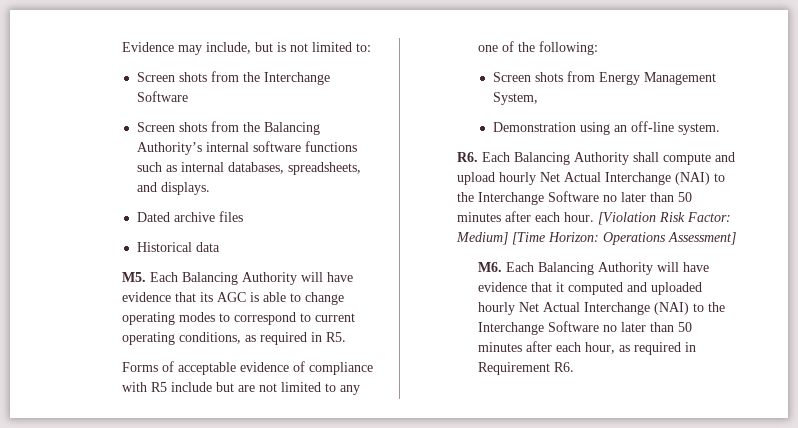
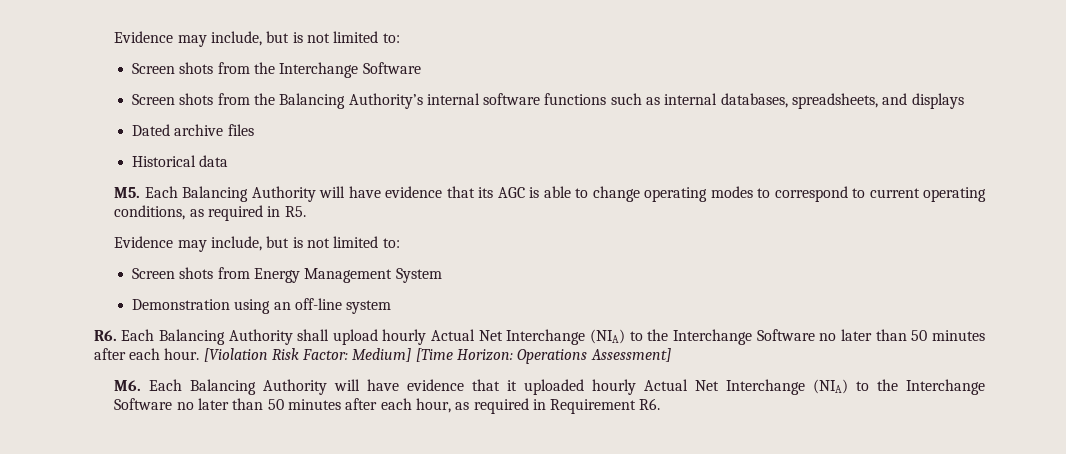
[160,182,210,195] displays. -> [911,93,964,109] displays
[121,361,373,375] [121,382,360,395] [477,41,598,55] Forms of acceptable evidence of compliance with R5 include but are not limited to any one of the following: -> [114,236,400,252] Evidence may include, but is not limited to:
[492,92,538,105] System, -> [395,268,442,283] System
[677,123,720,135] system. -> [346,300,392,314] system
[663,152,736,165] [457,172,711,185] compute and upload hourly Net Actual Interchange (NAI) -> [332,329,626,345] upload hourly Actual Net Interchange (NIA)
[567,282,702,295] [477,302,689,315] computed and uploaded hourly Net Actual Interchange (NAI) -> [524,379,849,395] uploaded hourly Actual Net Interchange (NIA)

